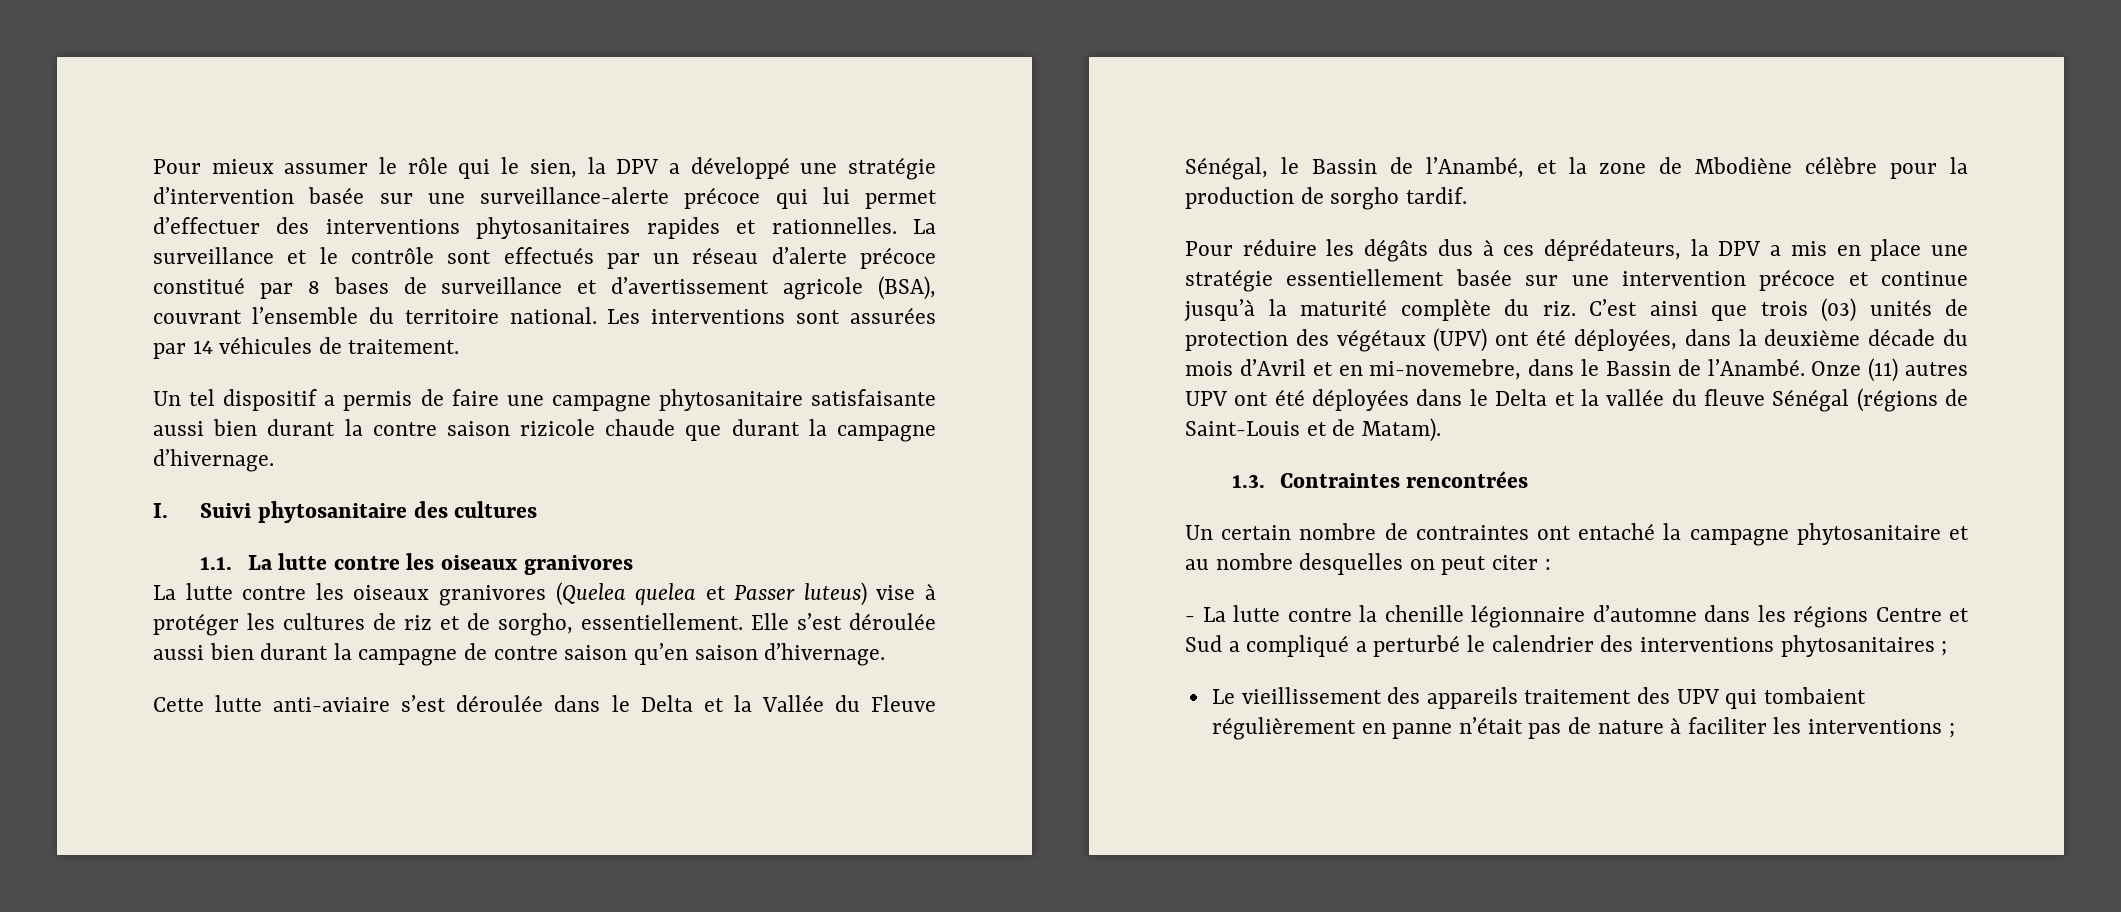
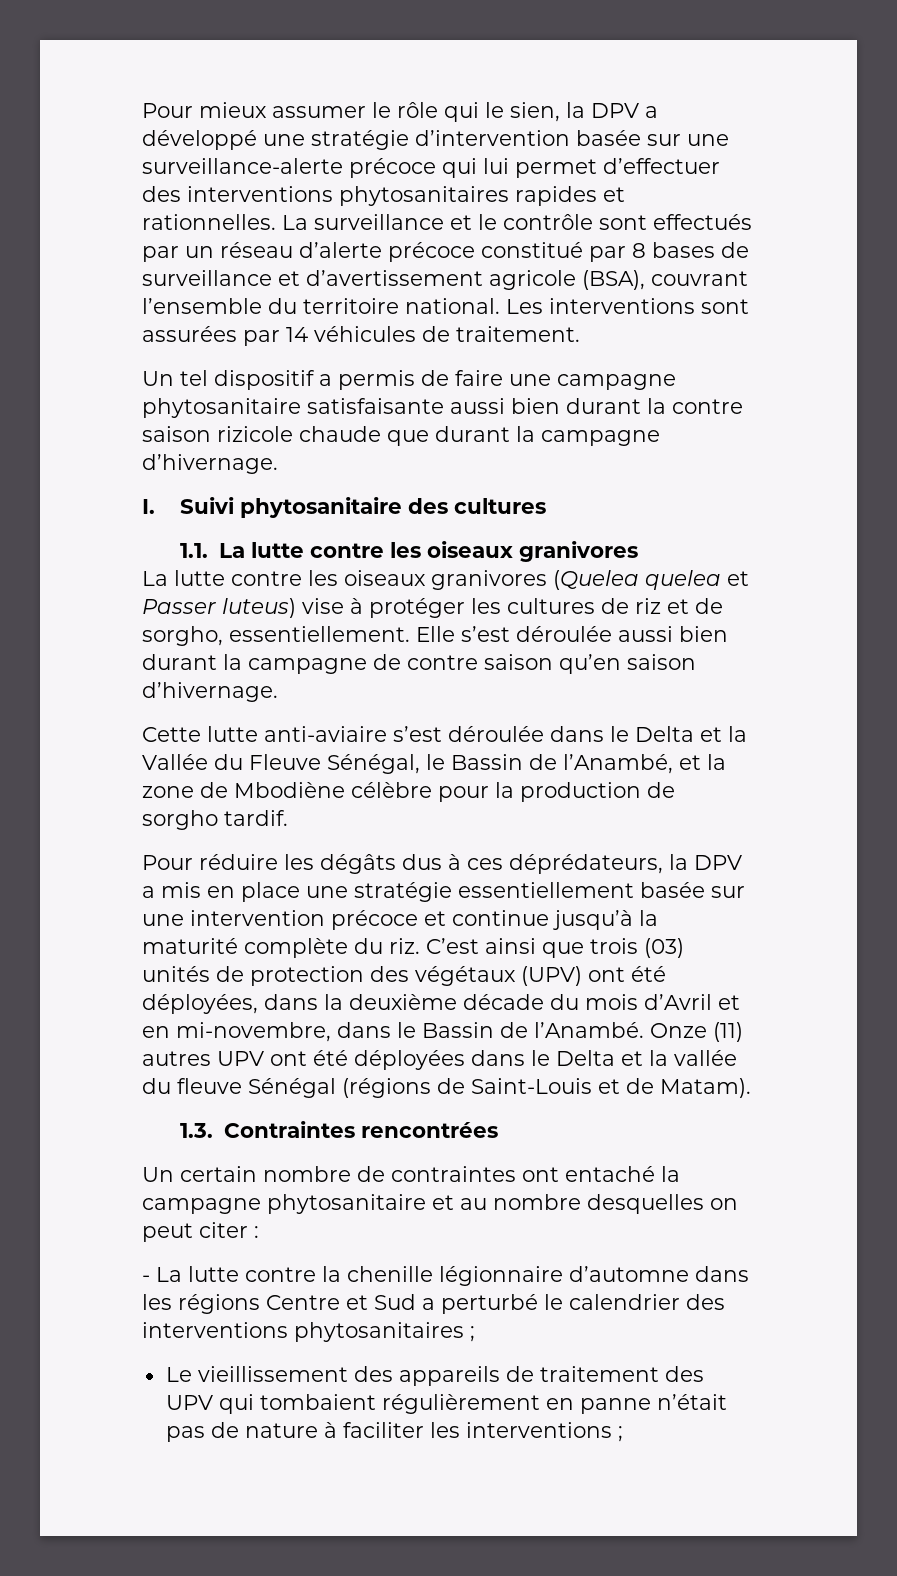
[1369,359,1522,380] mi-novemebre, -> [176,1022,331,1042] mi-novembre,
[1246,635,1367,657] compliqué a -> (435, 1304) none
(1518, 698) none -> [505,1366,534,1382] de

